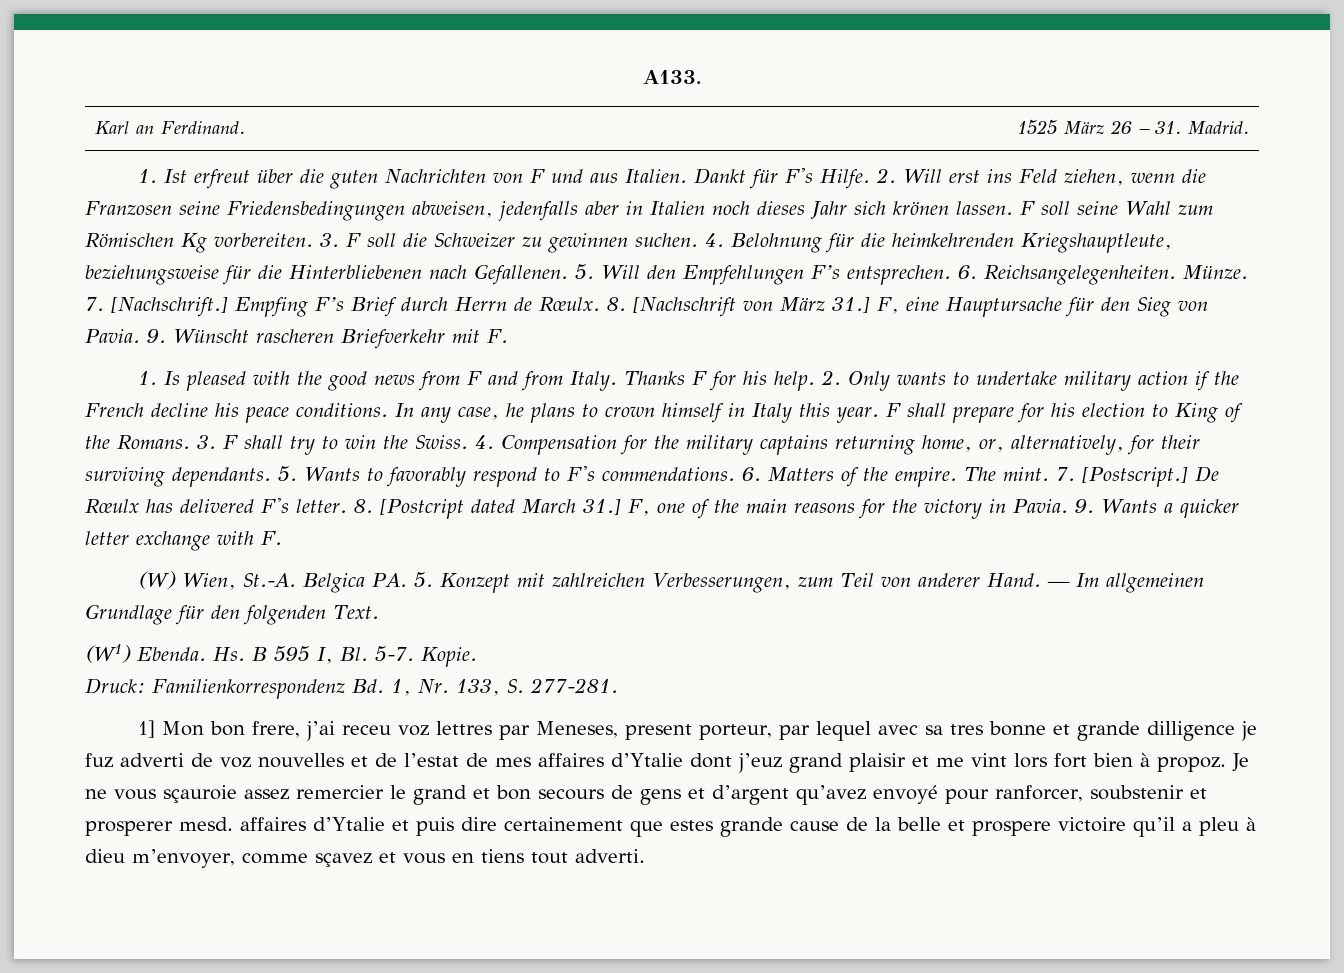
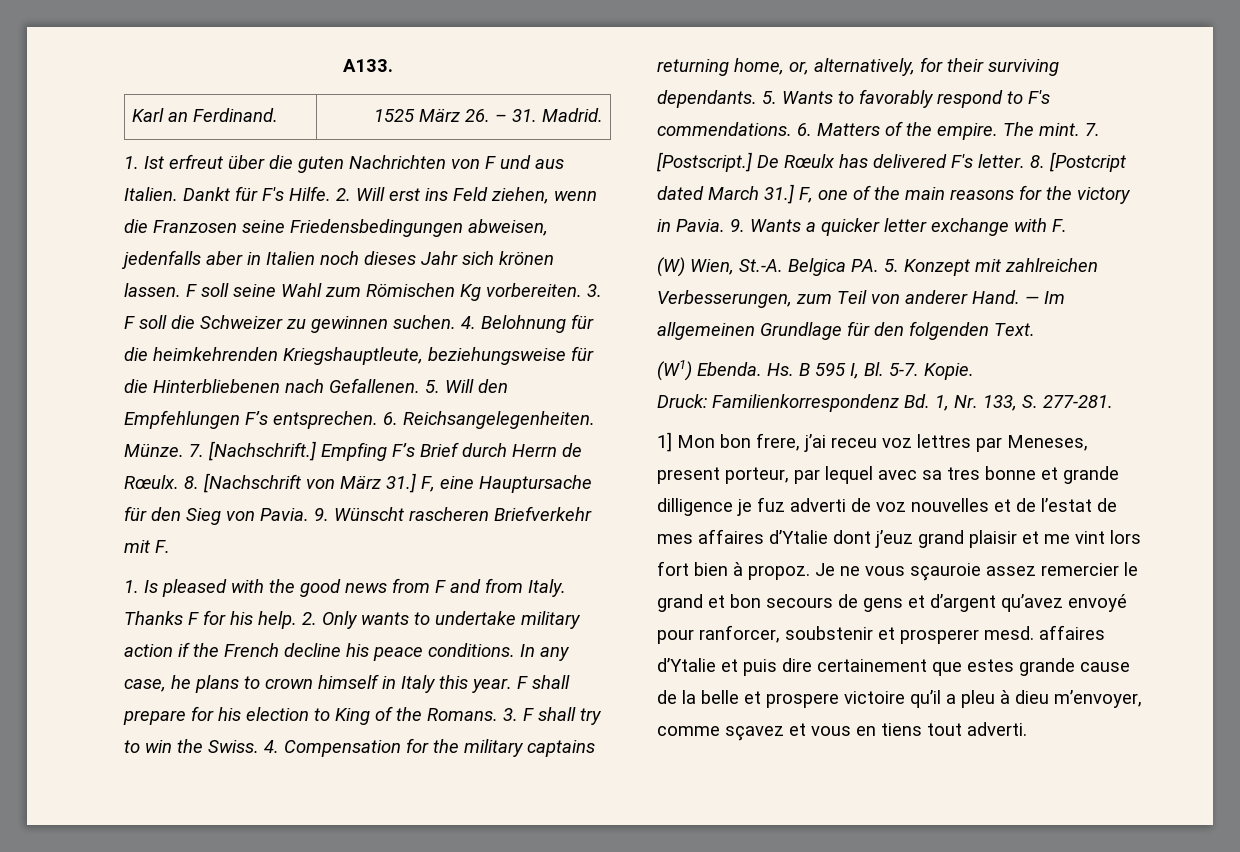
[1110,120,1133,134] 26 -> [465,109,491,122] 26.

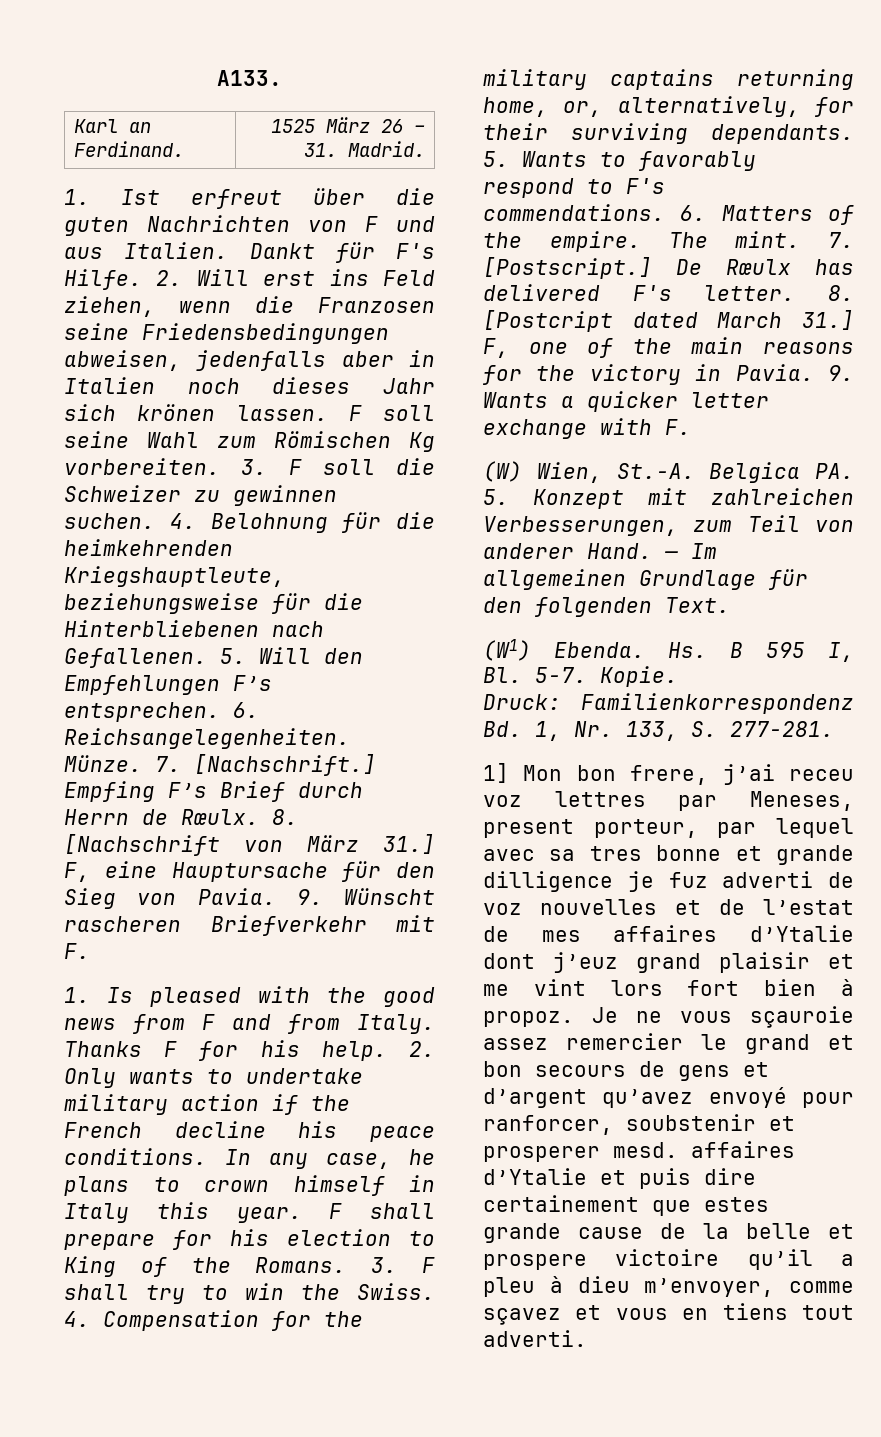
[465,109,491,122] 26. -> [380,119,403,133] 26

